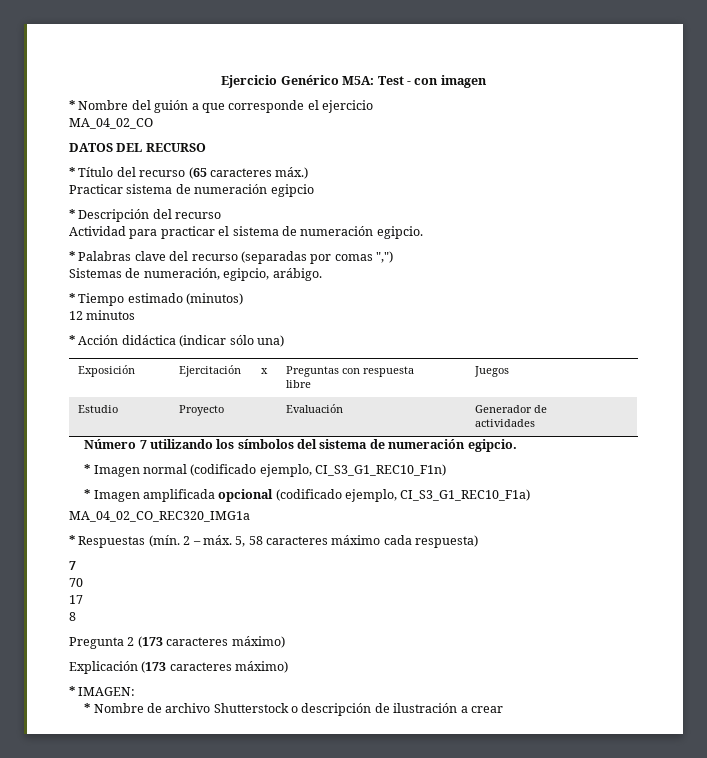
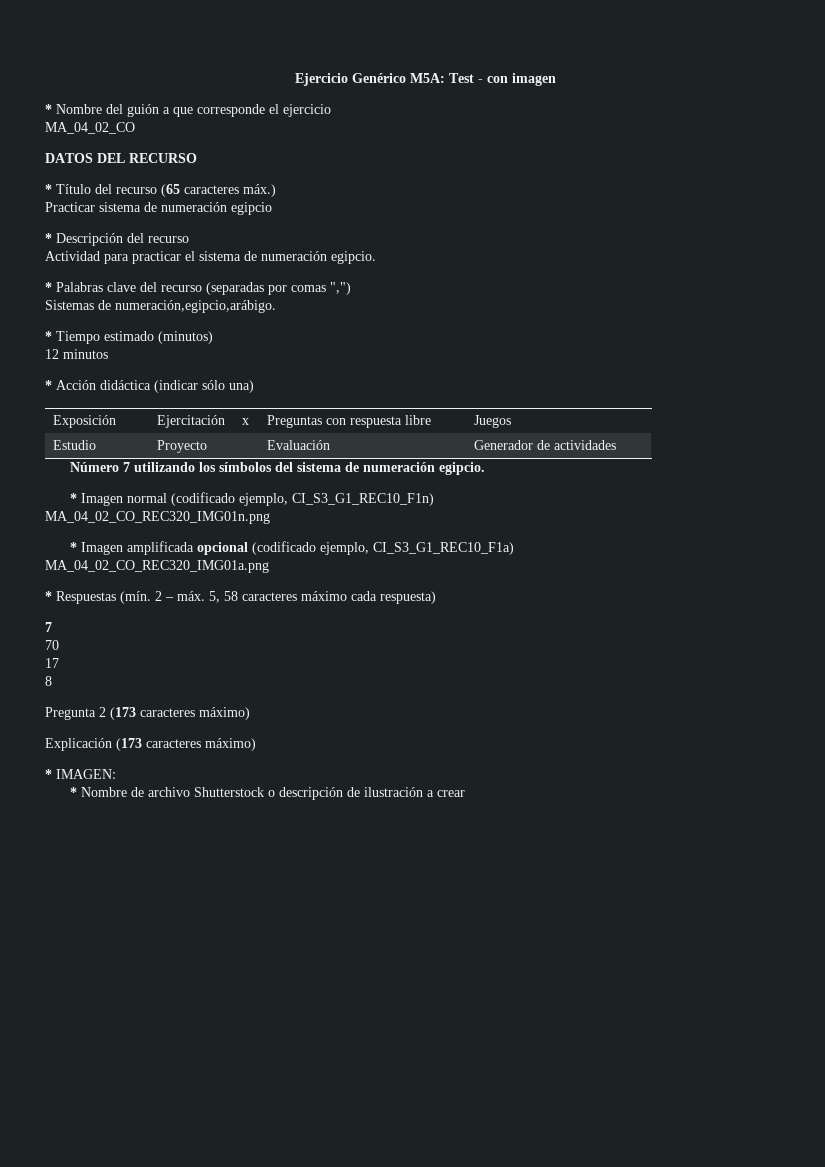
[143,268,322,281] numeración, egipcio, arábigo. -> [115,300,276,313] numeración,egipcio,arábigo.
(447, 470) none -> [45,511,270,524] // MA_04_02_CO_REC320_IMG01n.png
[69,511,250,522] MA_04_02_CO_REC320_IMG1a -> [45,560,269,573] MA_04_02_CO_REC320_IMG01a.png

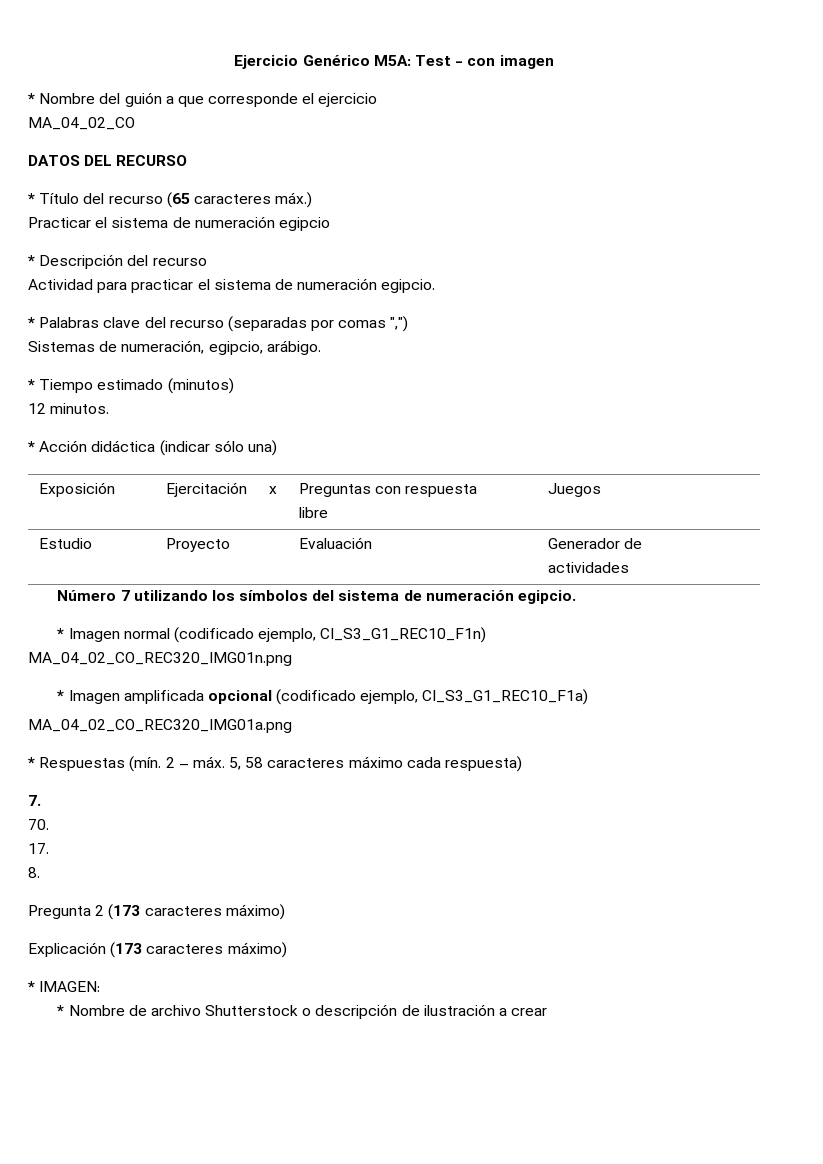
(95, 207) none -> [95,217,108,228] el
[115,300,276,313] numeración,egipcio,arábigo. -> [121,340,321,355] numeración, egipcio, arábigo.
[63,349,108,359] minutos -> [50,403,110,414] minutos.
[45,622,52,632] [45,640,59,650] [45,658,59,668] [45,676,52,686] 7 // 70 // 17 // 8 -> [28,795,41,806] [28,819,49,830] [28,843,49,854] [28,867,40,878] 7. // 70. // 17. // 8.

